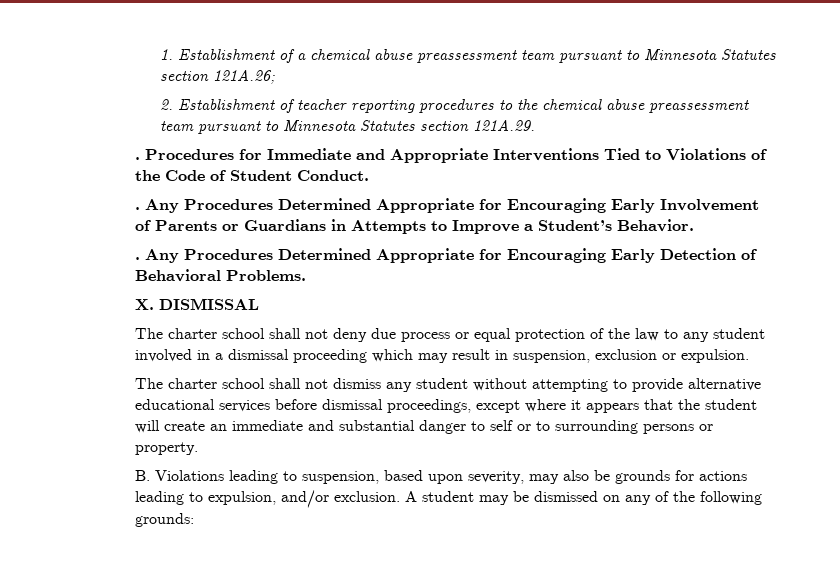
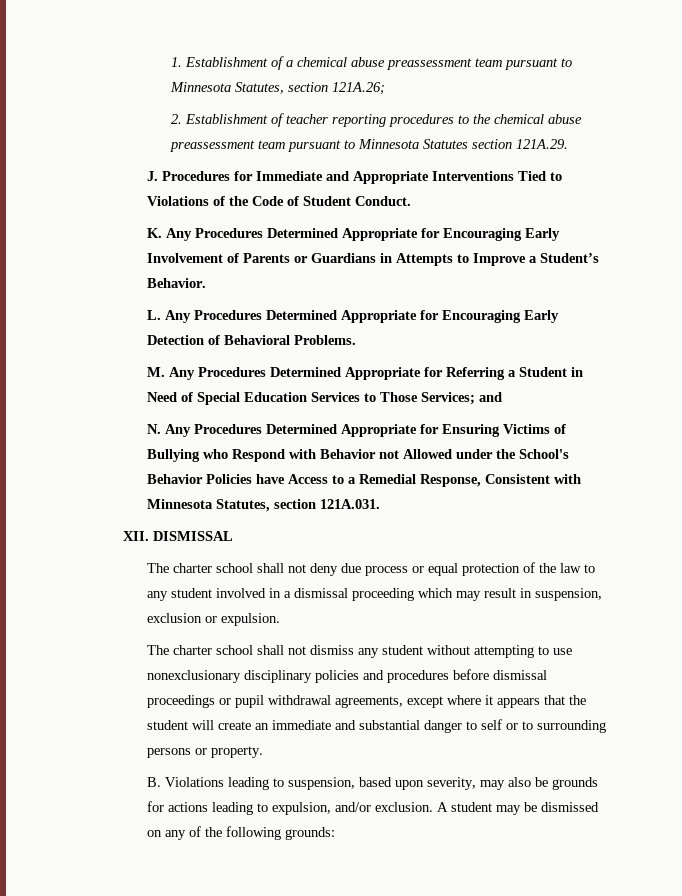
[721,49,777,60] Statutes -> [234,82,284,94] Statutes,
[135,157,141,160] . -> [146,171,158,181] J.
[135,207,141,210] . -> [146,228,162,238] K.
[135,257,141,260] . -> [146,310,161,320] L.
[135,299,155,310] X. -> [146,367,583,380] [146,392,502,405] [146,424,566,437] [146,449,569,462] [146,474,581,487] [146,499,380,512] [122,531,149,541] M. Any Procedures Determined Appropriate for Referring a Student in Need of Special Education Services to Those Services; and // N. Any Procedures Determined Appropriate for Ensuring Victims of Bullying who Respond with Behavior not Allowed under the School's Behavior Policies have Access to a Remedial Response, Consistent with Minnesota Statutes, section 121A.031. // XII.
[632,378,762,392] [135,399,472,413] provide alternative educational services before dismissal proceedings, -> [552,648,572,655] [146,669,547,683] [146,695,403,708] use nonexclusionary disciplinary policies and procedures before dismissal proceedings or pupil withdrawal agreements,

